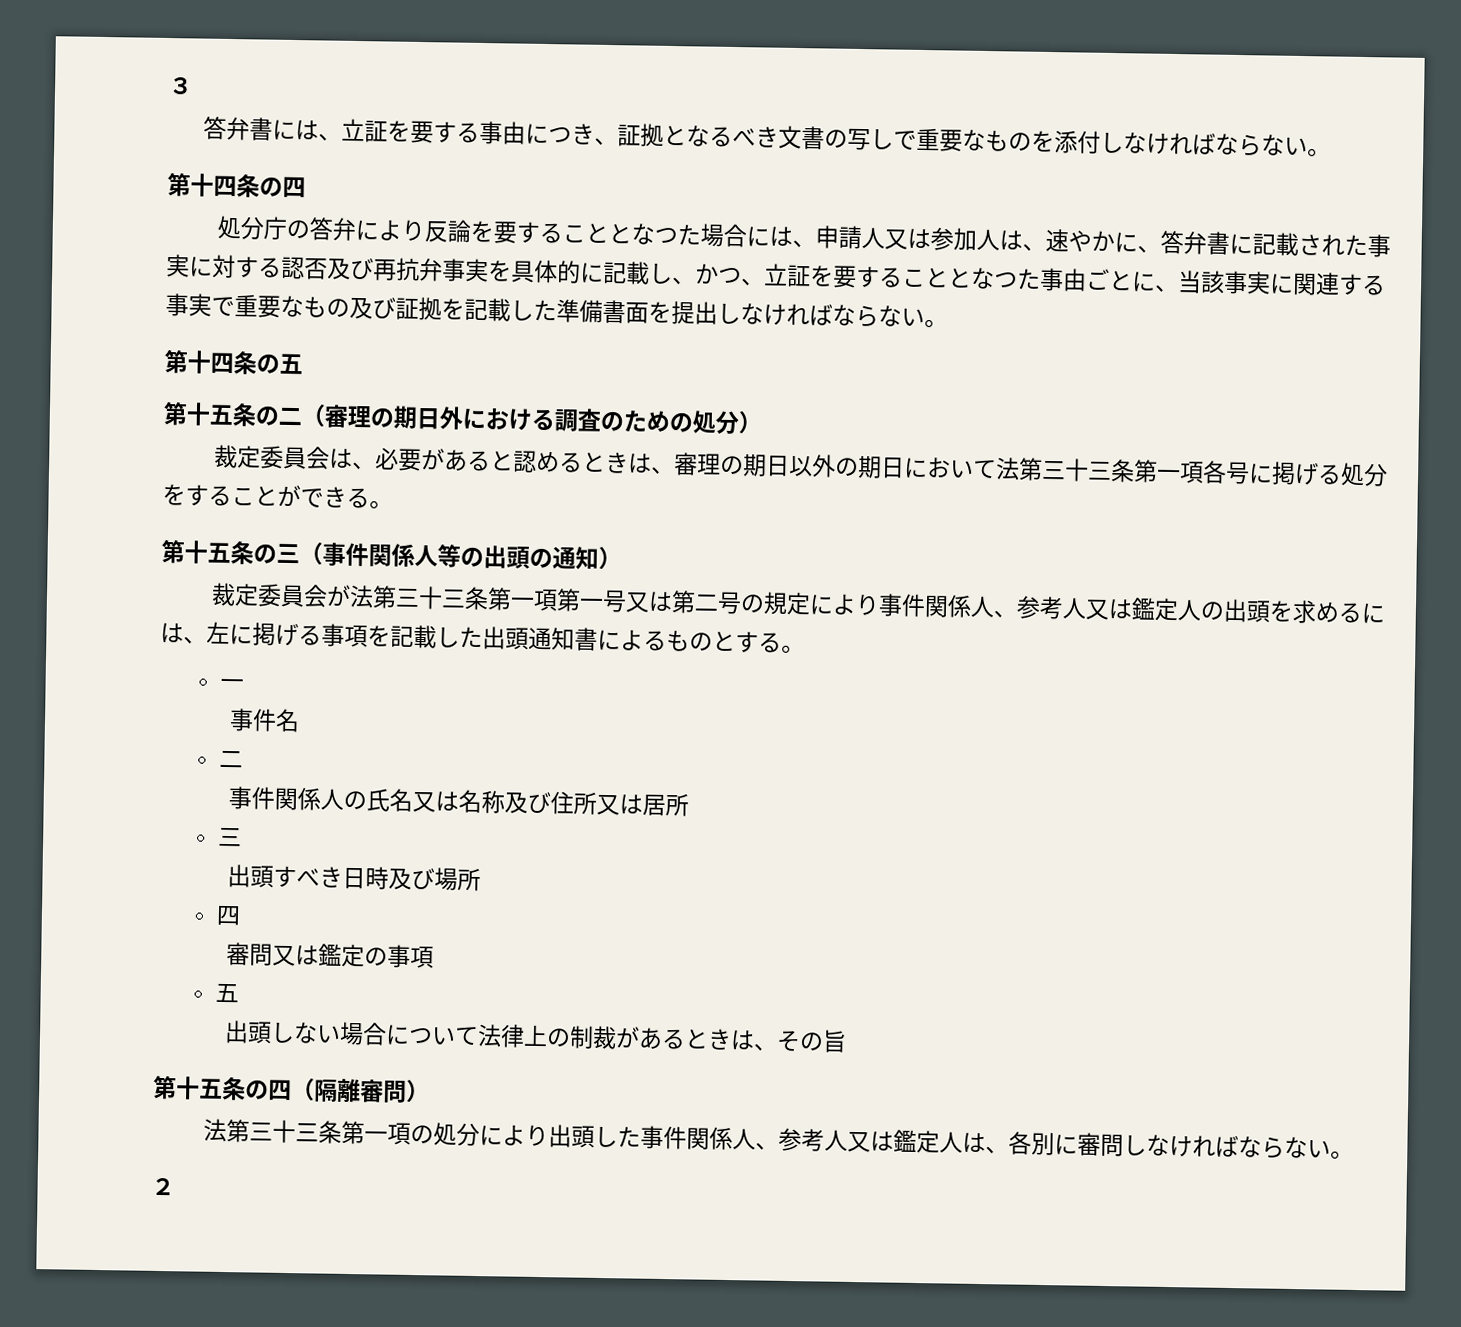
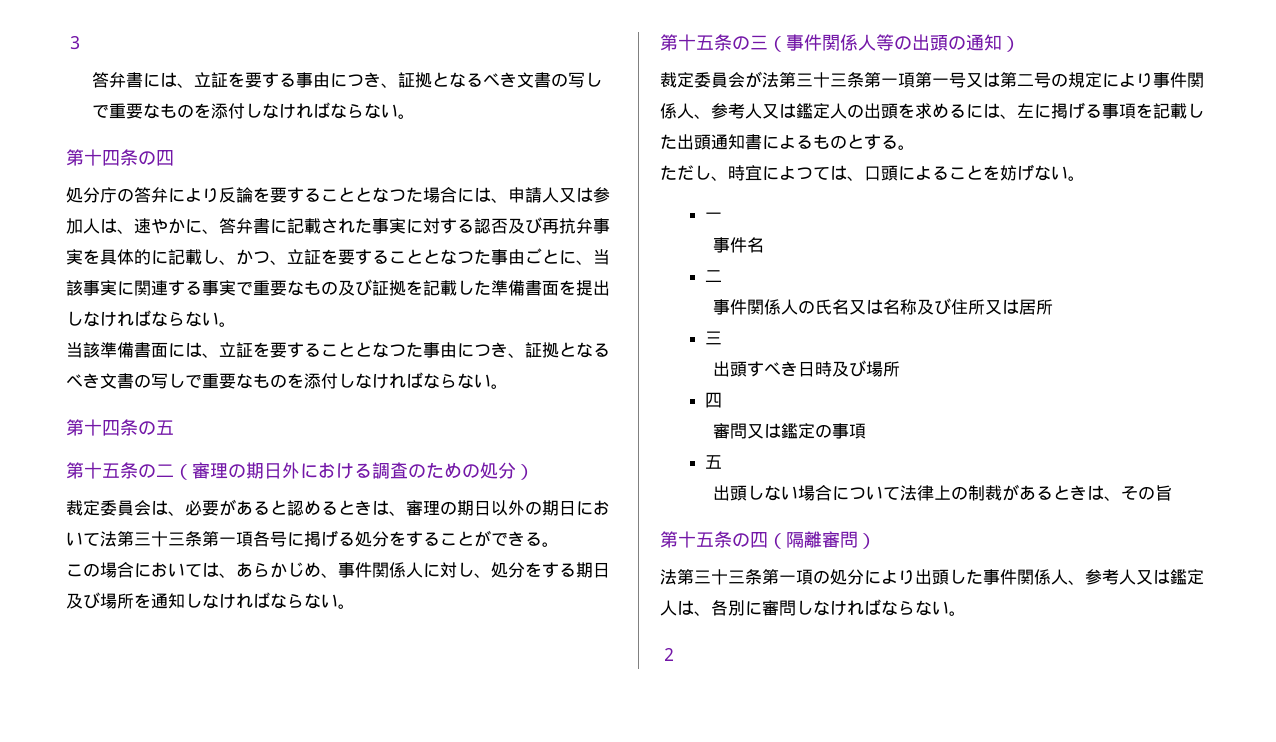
(948, 323) none -> [66,342,610,358] [66,372,508,389] // 当該準備書面には、立証を要することとなつた事由につき、証拠となるべき文書の写しで重要なものを添付しなければならない。
(393, 504) none -> [66,562,610,578] [66,592,355,609] // この場合においては、あらかじめ、事件関係人に対し、処分をする期日及び場所を通知しなければならない。
(805, 649) none -> [660,164,1085,181] // ただし、時宜によつては、口頭によることを妨げない。

